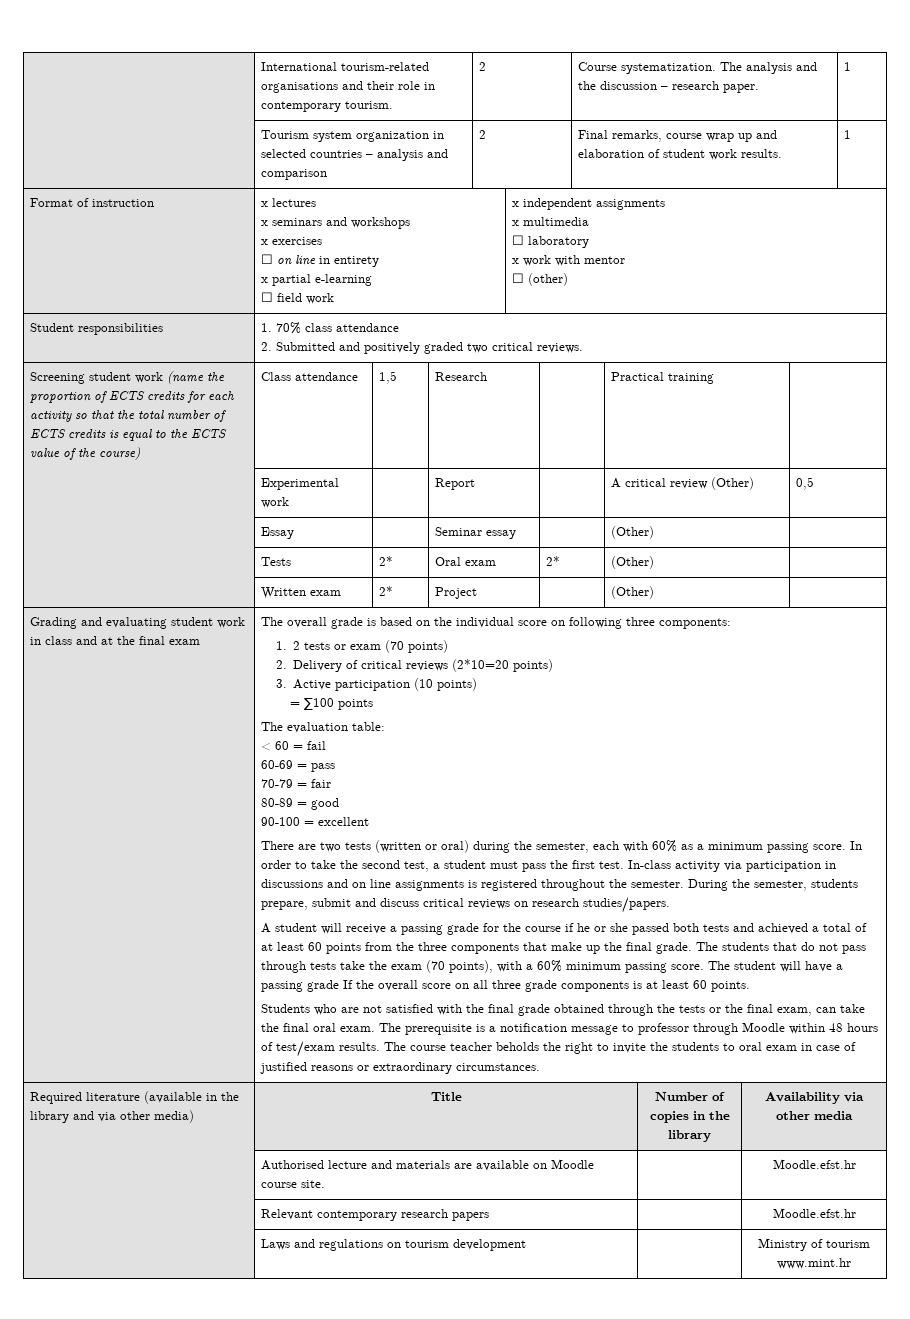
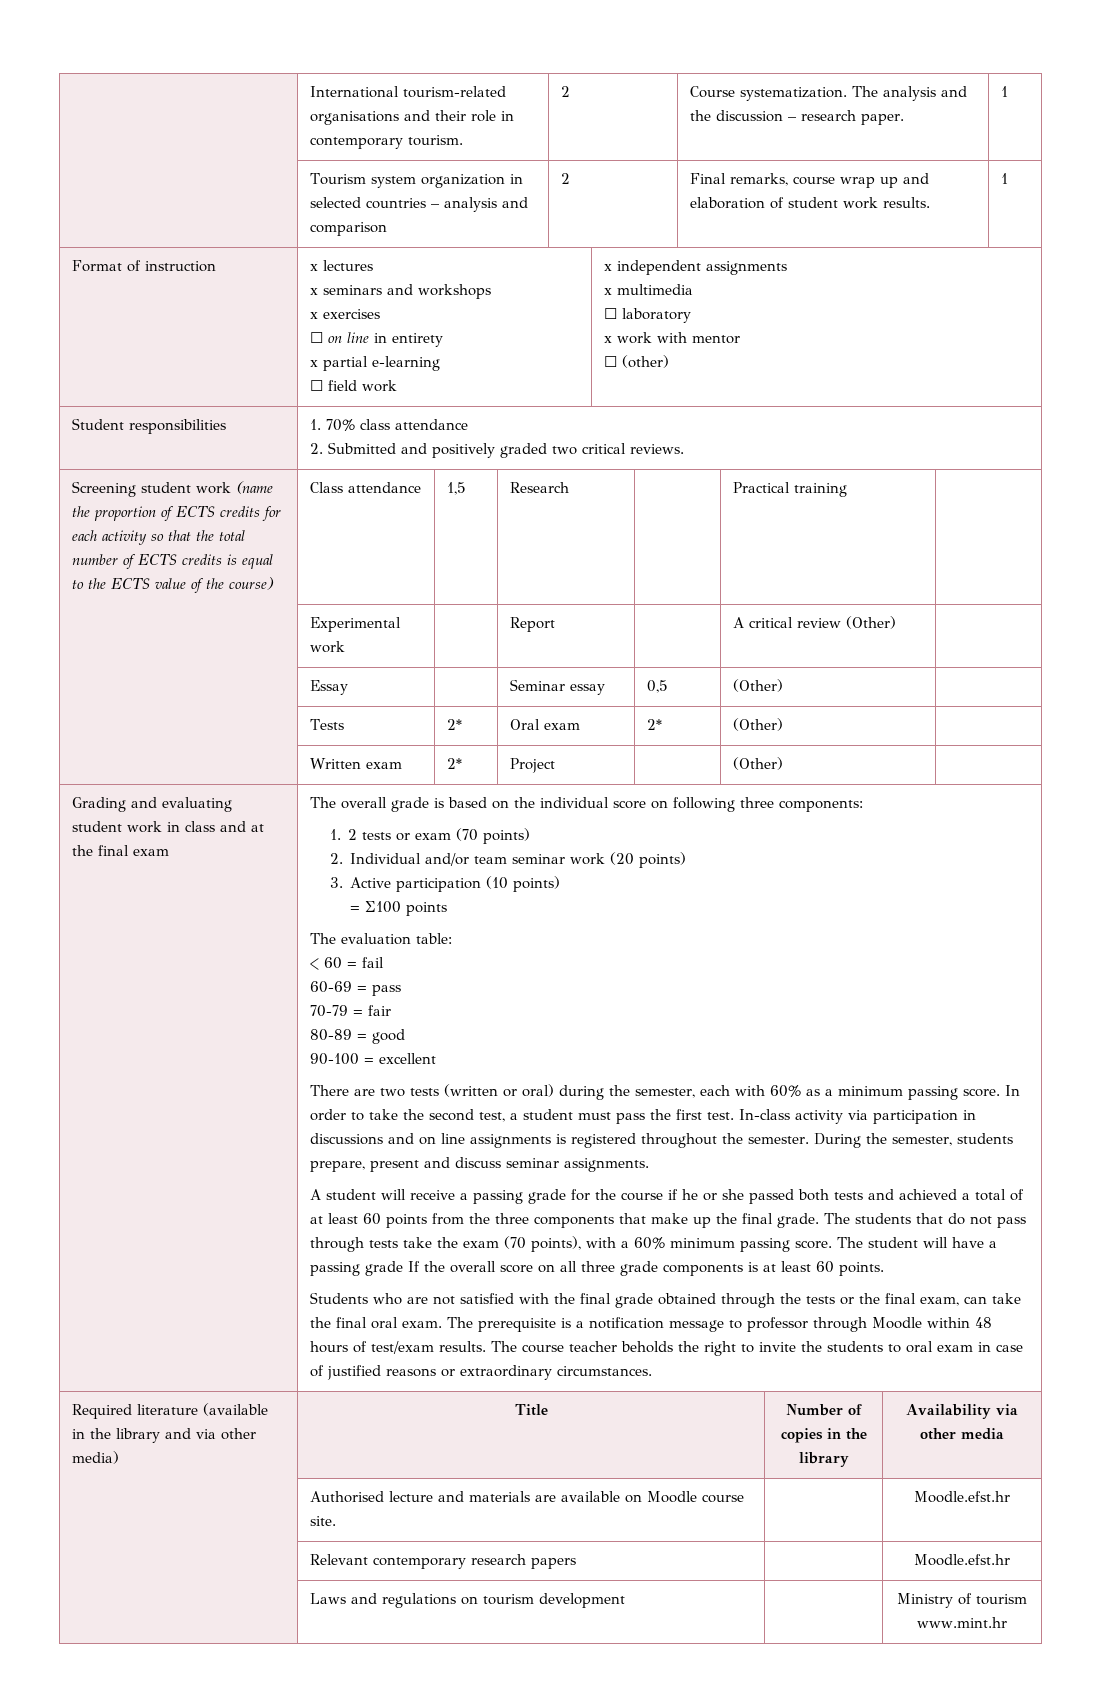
[796,477,815,490] 0,5 -> (897, 622) none
(517, 534) none -> [647,680,669,693] 0,5
[293,659,510,672] Delivery of critical reviews (2*10=20 -> [350,852,635,866] Individual and/or team seminar work (20
[312,898,352,907] submit -> [370,1160,420,1172] present
[423,897,671,913] critical reviews on research studies/papers. -> [506,1158,650,1172] seminar assignments.

